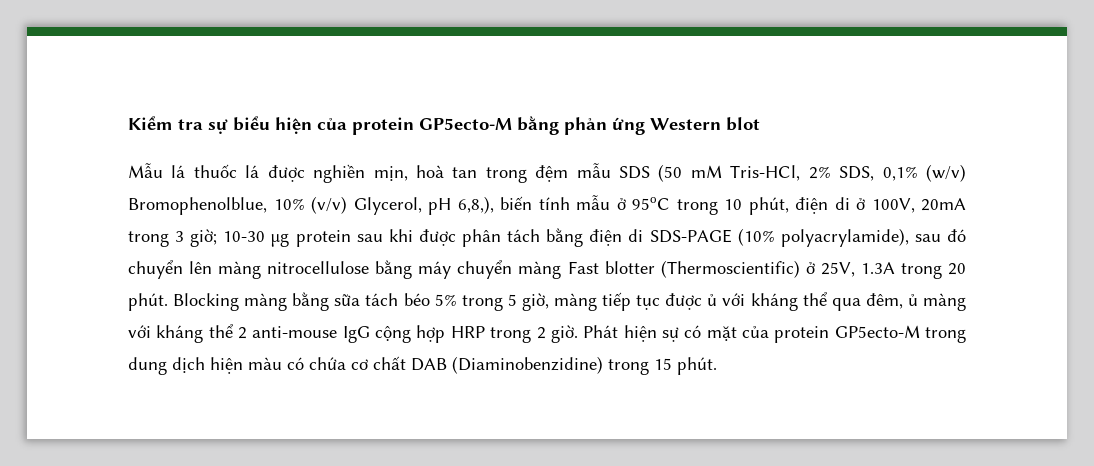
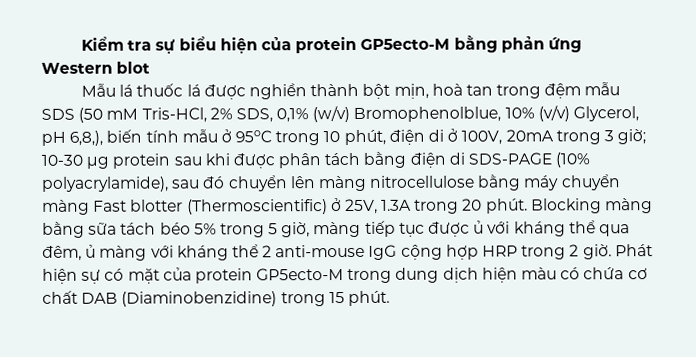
(366, 173) none -> [310,83,391,99] thành bột

